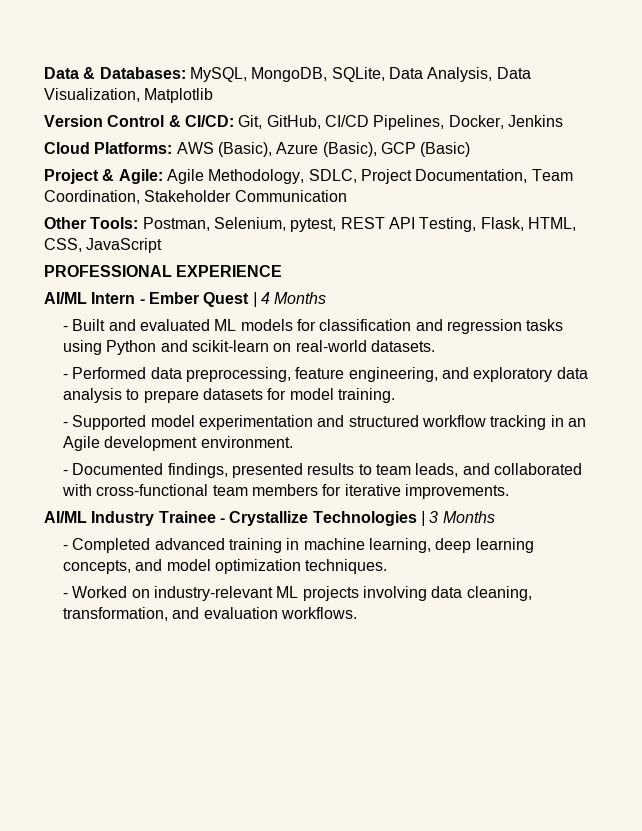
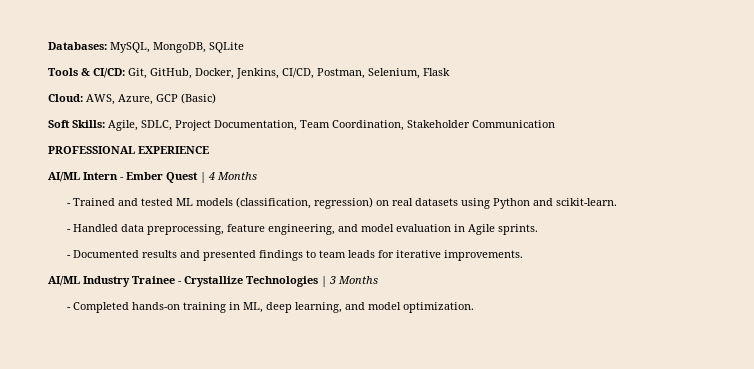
[44,67,96,79] Data & -> (48, 46) none
[331,67,531,82] [44,88,214,103] [44,115,563,130] [44,142,471,157] [44,169,305,184] SQLite, Data Analysis, Data Visualization, Matplotlib // Version Control & CI/CD: Git, GitHub, CI/CD Pipelines, Docker, Jenkins // Cloud Platforms: AWS (Basic), Azure (Basic), GCP (Basic) // Project & Agile: Agile Methodology, -> [209,42,244,53] [48,68,450,79] [48,93,216,105] [48,120,138,131] SQLite // Tools & CI/CD: Git, GitHub, Docker, Jenkins, CI/CD, Postman, Selenium, Flask // Cloud: AWS, Azure, GCP (Basic) // Soft Skills: Agile,
[44,217,576,232] [44,238,163,253] // Other Tools: Postman, Selenium, pytest, REST API Testing, Flask, HTML, CSS, JavaScript -> (555, 124) none
[72,319,564,334] [63,340,436,355] [63,367,147,379] Built and evaluated ML models for classification and regression tasks using Python and scikit-learn on real-world datasets. // - Performed -> [73,197,618,209] [67,224,119,232] Trained and tested ML models (classification, regression) on real datasets using Python and scikit-learn. // - Handled
[473,367,588,382] [63,388,396,403] [63,415,587,430] [63,436,293,451] [63,463,583,478] [62,484,319,496] exploratory data analysis to prepare datasets for model training. // - Supported model experimentation and structured workflow tracking in an Agile development environment. // - Documented findings, presented results to team leads, and collaborated with cross-functional team members -> [361,224,539,235] [67,250,376,261] model evaluation in Agile sprints. // - Documented results and presented findings to team leads
[154,538,225,550] advanced -> [132,302,181,310] hands-on
[303,538,534,553] [63,559,388,574] [63,586,532,601] [63,607,358,621] machine learning, deep learning concepts, and model optimization techniques. // - Worked on industry-relevant ML projects involving data cleaning, transformation, and evaluation workflows. -> [243,302,475,313] ML, deep learning, and model optimization.

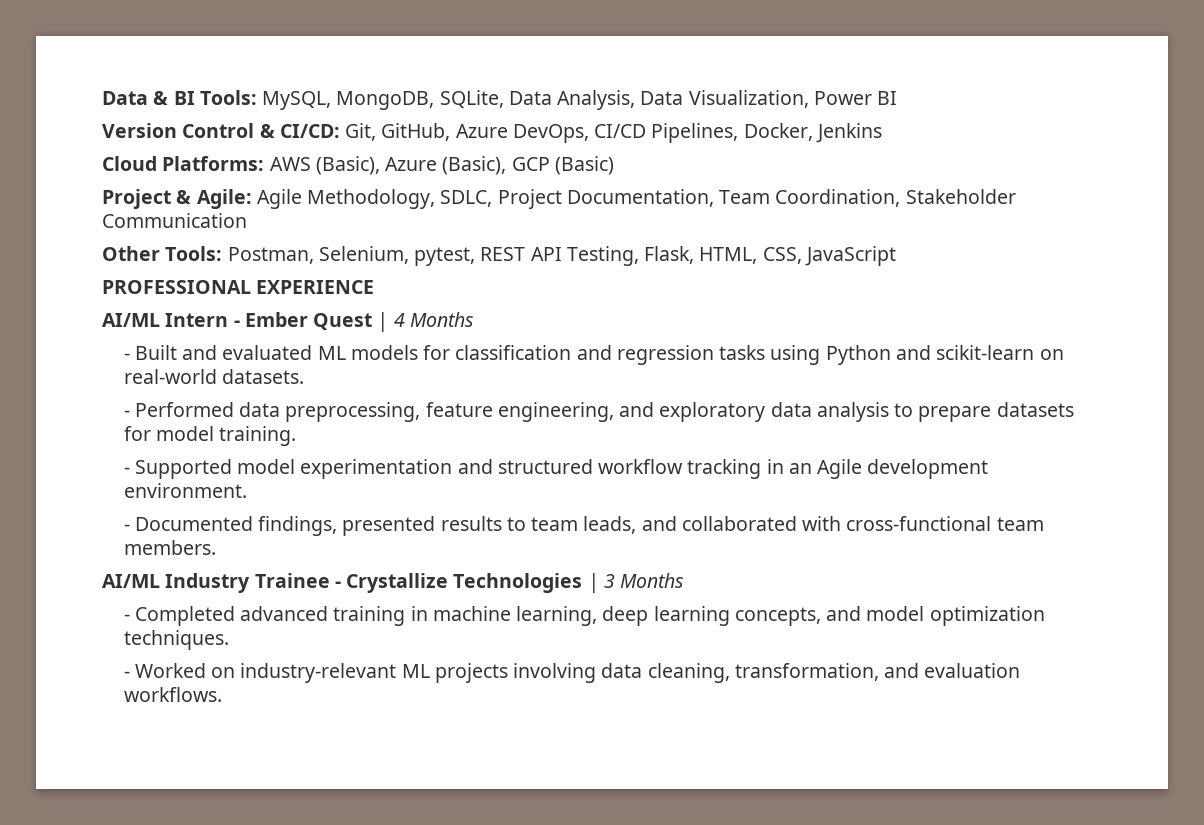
[48,42,244,53] [48,68,450,79] [48,93,216,105] [48,120,138,131] Databases: MySQL, MongoDB, SQLite // Tools & CI/CD: Git, GitHub, Docker, Jenkins, CI/CD, Postman, Selenium, Flask // Cloud: AWS, Azure, GCP (Basic) // Soft Skills: Agile, -> [102,90,898,110] [102,123,882,143] [102,156,614,175] [102,189,436,209] Data & BI Tools: MySQL, MongoDB, SQLite, Data Analysis, Data Visualization, Power BI // Version Control & CI/CD: Git, GitHub, Azure DevOps, CI/CD Pipelines, Docker, Jenkins // Cloud Platforms: AWS (Basic), Azure (Basic), GCP (Basic) // Project & Agile: Agile Methodology,
(555, 124) none -> [102,246,896,266] // Other Tools: Postman, Selenium, pytest, REST API Testing, Flask, HTML, CSS, JavaScript
[73,197,618,209] [67,224,119,232] Trained and tested ML models (classification, regression) on real datasets using Python and scikit-learn. // - Handled -> [134,345,1064,365] [123,369,304,384] [123,402,234,417] Built and evaluated ML models for classification and regression tasks using Python and scikit-learn on real-world datasets. // - Performed
[361,224,539,235] [67,250,524,261] model evaluation in Agile sprints. // - Documented results and presented findings to team leads for iterative improvements. -> [659,402,1074,422] [123,426,297,446] [123,459,989,479] [123,483,247,498] [123,516,1044,536] [123,540,216,555] exploratory data analysis to prepare datasets for model training. // - Supported model experimentation and structured workflow tracking in an Agile development environment. // - Documented findings, presented results to team leads, and collaborated with cross-functional team members.
[132,302,181,310] hands-on -> [240,606,329,621] advanced
[243,302,475,313] ML, deep learning, and model optimization. -> [432,606,1045,626] [123,630,229,650] [123,663,1021,683] [123,687,222,702] machine learning, deep learning concepts, and model optimization techniques. // - Worked on industry-relevant ML projects involving data cleaning, transformation, and evaluation workflows.

